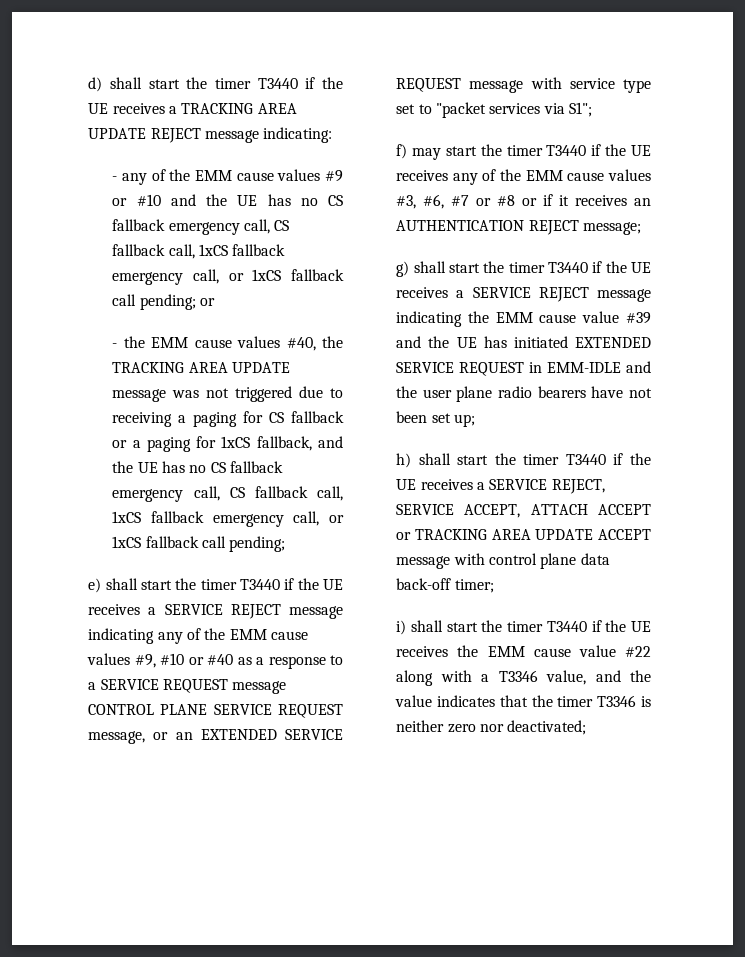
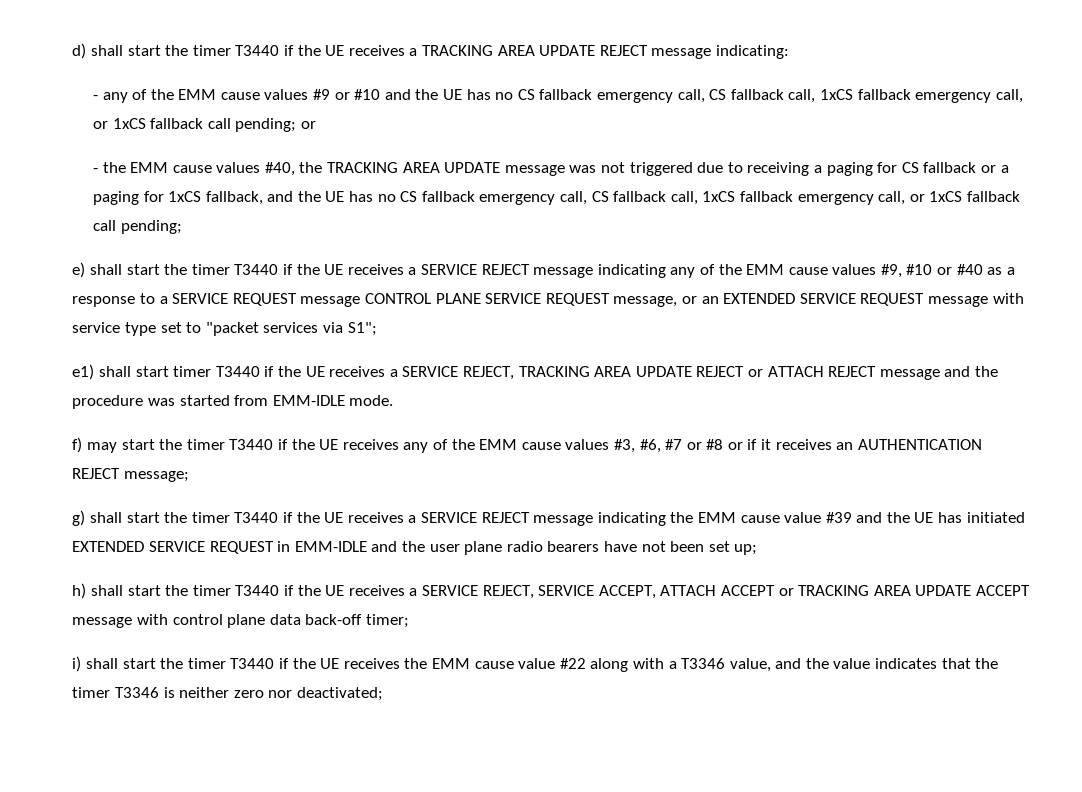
(592, 109) none -> [72,364,998,380] [72,395,394,409] // e1) shall start timer T3440 if the UE receives a SERVICE REJECT, TRACKING AREA UPDATE REJECT or ATTACH REJECT message and the procedure was started from EMM-IDLE mode.

